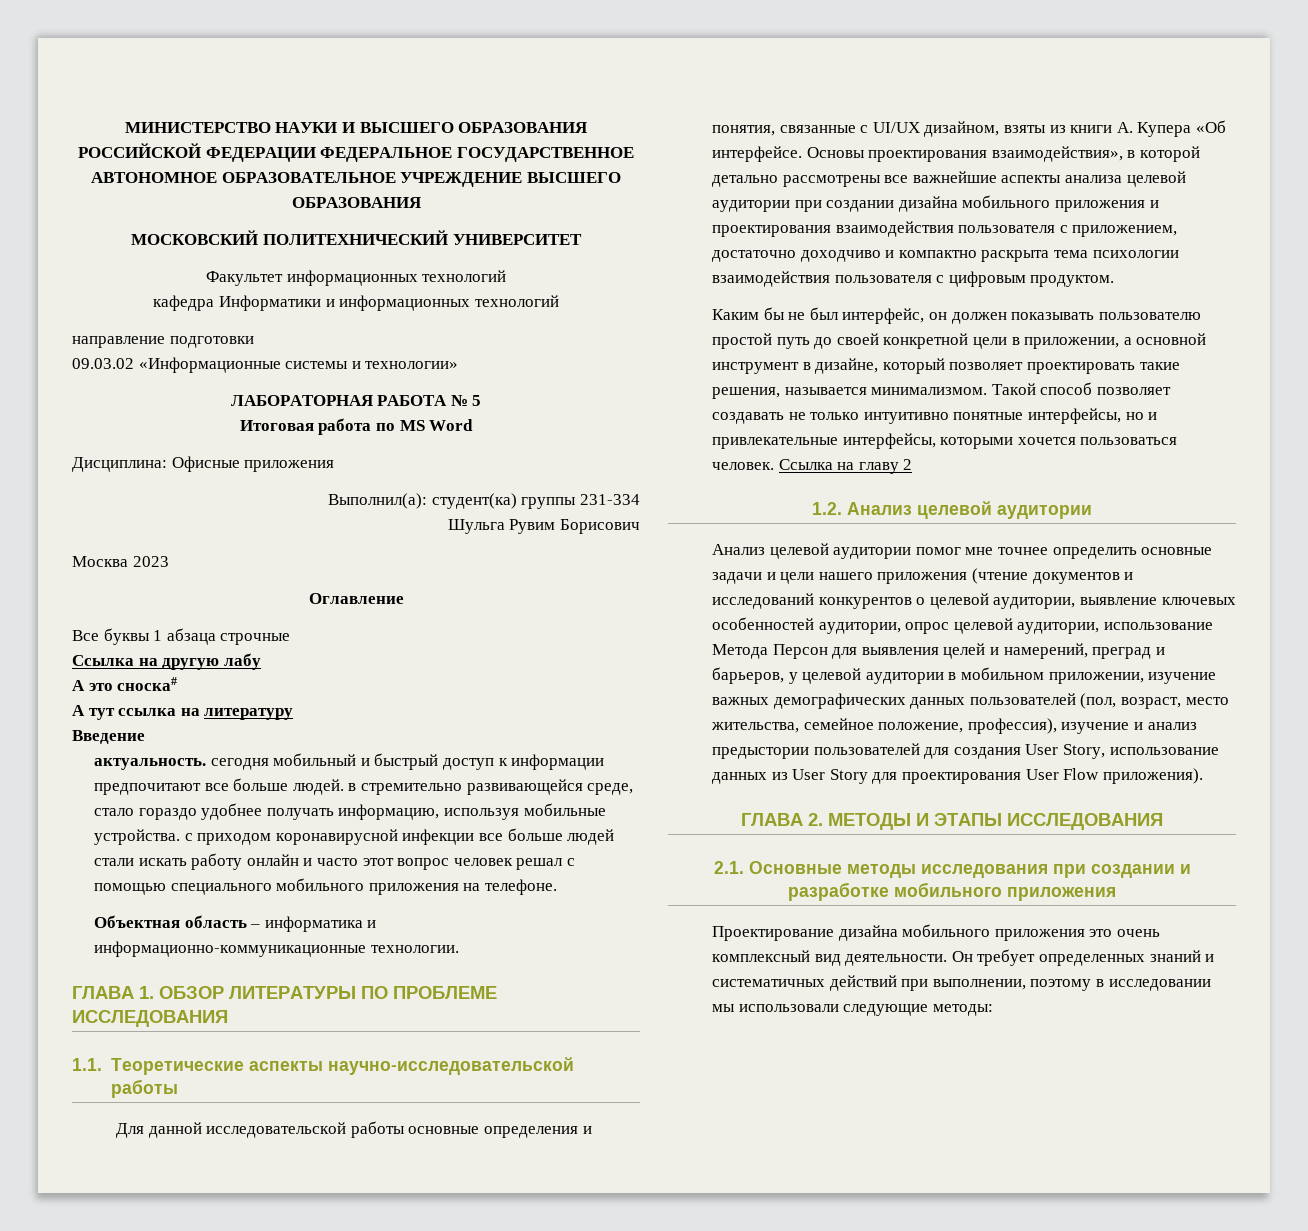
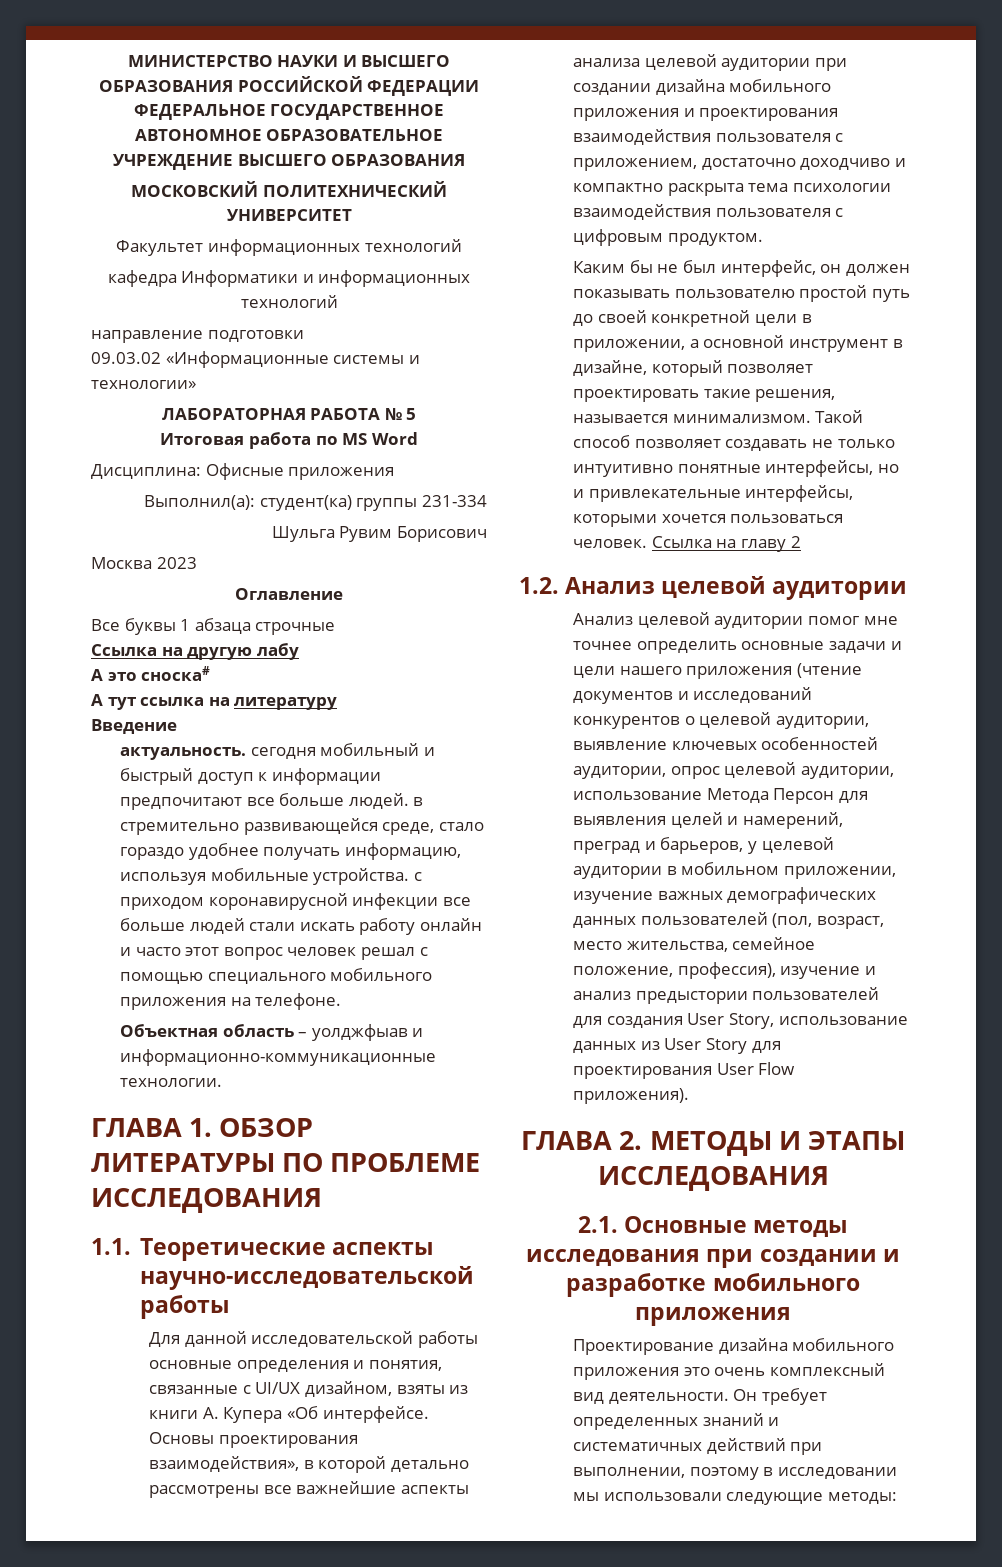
[264,916,363,932] информатика -> [311,1024,408,1041] уолджфыав

